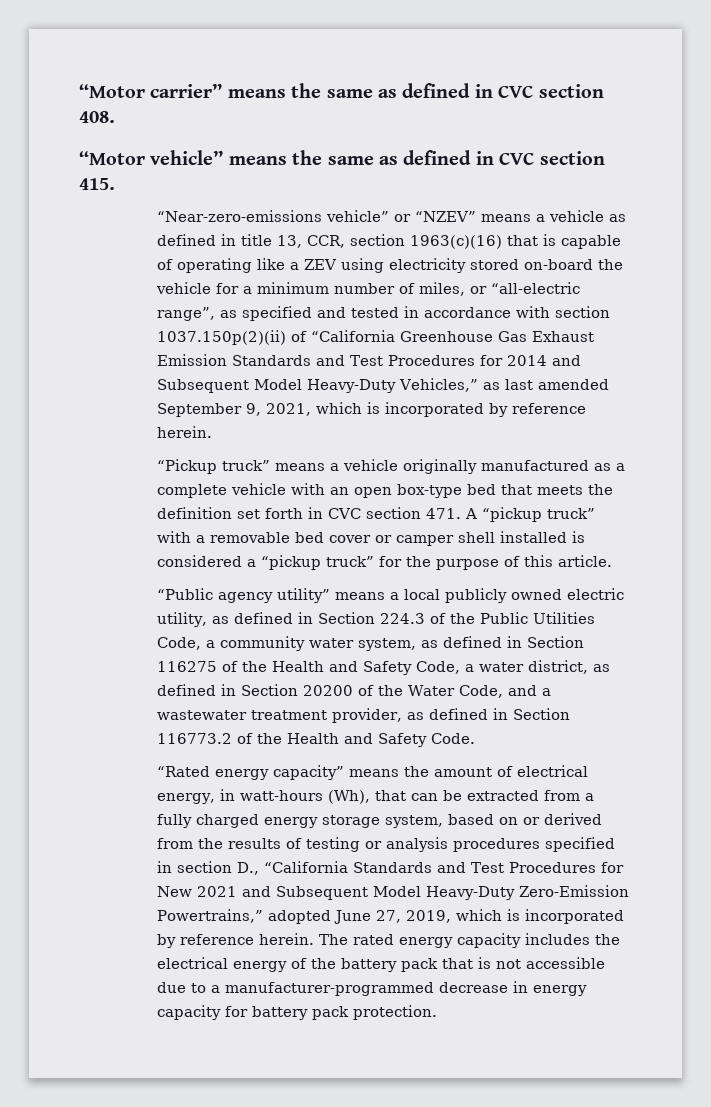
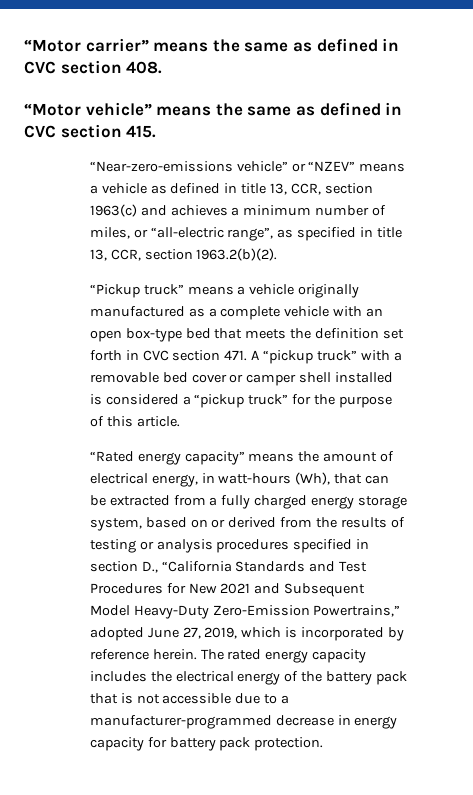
[409,234,621,249] [156,258,623,273] [155,282,239,294] 1963(c)(16) that is capable of operating like a ZEV using electricity stored on-board the vehicle for -> [89,204,228,217] 1963(c) and achieves
[316,306,610,318] [156,330,594,345] [156,354,581,366] [156,378,609,393] [156,402,586,417] [156,426,212,438] and tested in accordance with section 1037.150p(2)(ii) of “California Greenhouse Gas Exhaust Emission Standards and Test Procedures for 2014 and Subsequent Model Heavy-Duty Vehicles,” as last amended September 9, 2021, which is incorporated by reference herein. -> [360,227,403,238] [89,248,278,261] in title 13, CCR, section 1963.2(b)(2).
[156,588,624,603] [156,612,595,627] [156,636,584,651] [156,660,610,675] [156,684,551,698] [156,708,570,723] [156,733,475,747] // “Public agency utility” means a local publicly owned electric utility, as defined in Section 224.3 of the Public Utilities Code, a community water system, as defined in Section 116275 of the Health and Safety Code, a water district, as defined in Section 20200 of the Water Code, and a wastewater treatment provider, as defined in Section 116773.2 of the Health and Safety Code. -> (180, 421) none

